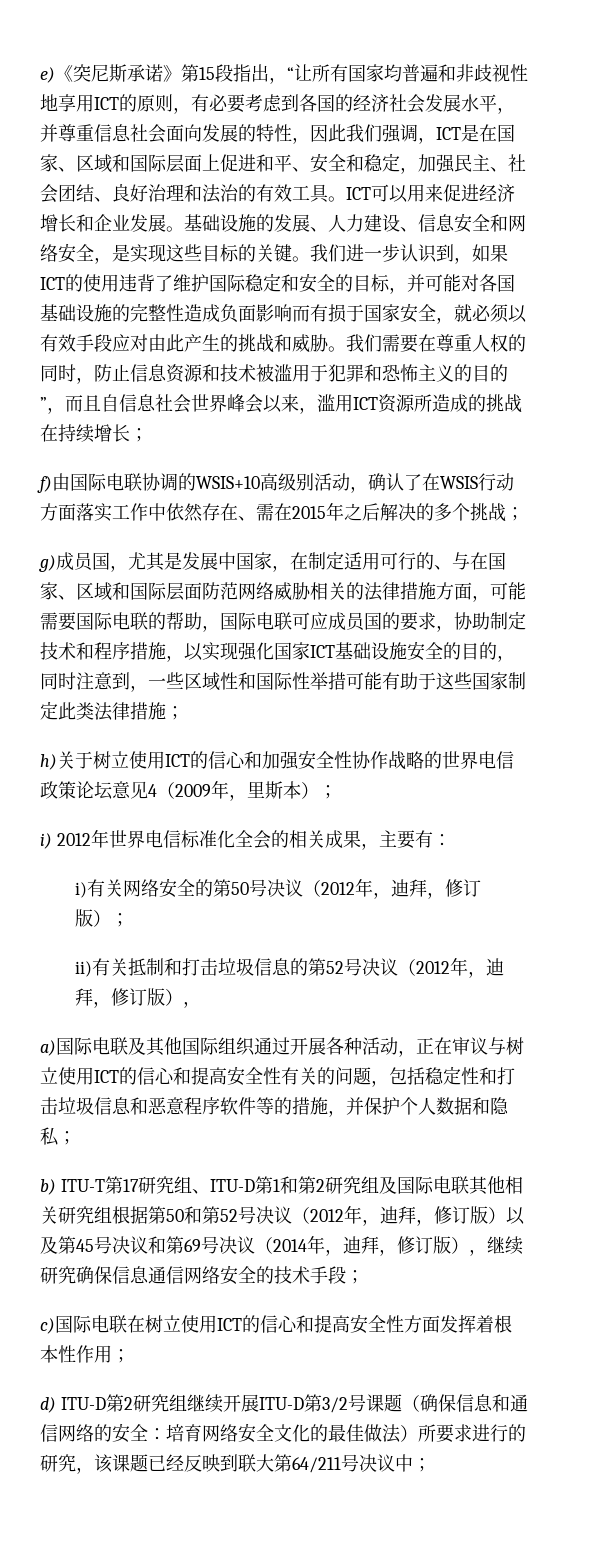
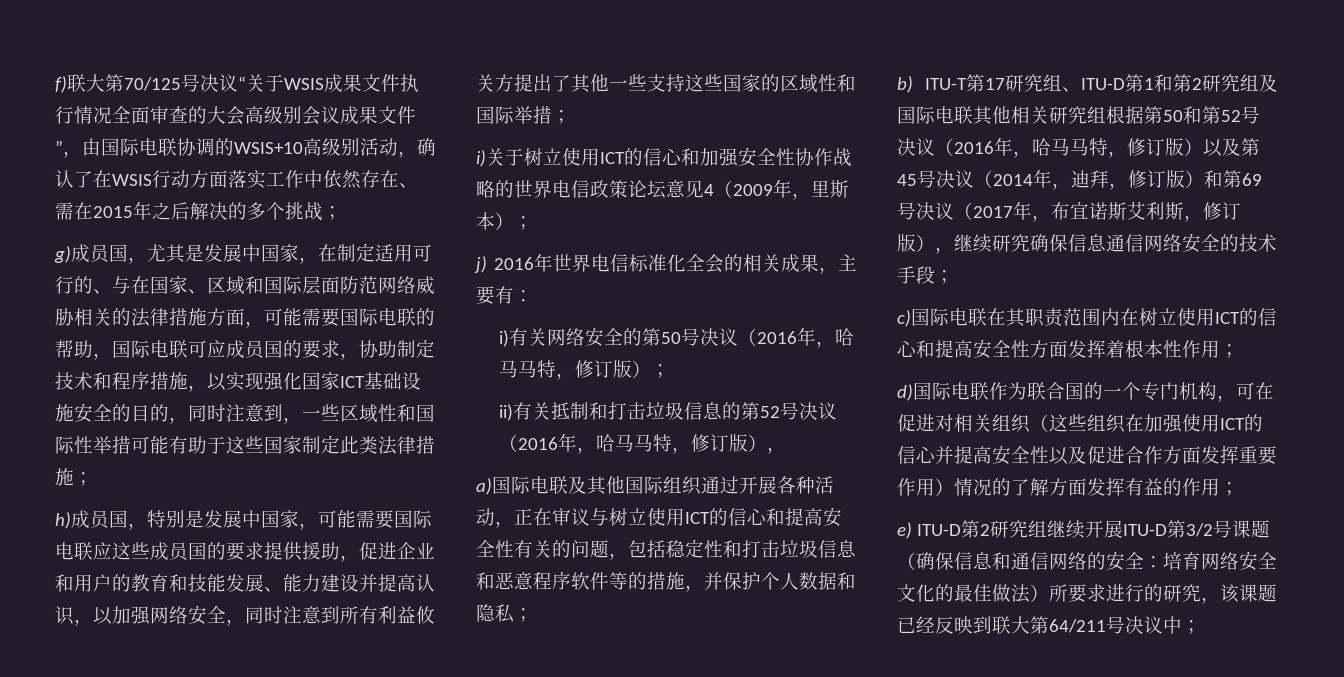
[40,64,528,84] [40,94,515,114] [40,124,515,144] [40,153,526,174] [40,184,515,203] [40,213,526,233] [40,243,508,264] [40,273,515,294] [40,303,527,324] [40,334,526,353] [40,364,508,384] [40,394,522,414] [40,424,148,443] [37,476,52,493] e)《突尼斯承诺》第15段指出，“让所有国家均普遍和非歧视性地享用ICT的原则，有必要考虑到各国的经济社会发展水平，并尊重信息社会面向发展的特性，因此我们强调，ICT是在国家、区域和国际层面上促进和平、安全和稳定，加强民主、社会团结、良好治理和法治的有效工具。ICT可以用来促进经济增长和企业发展。基础设施的发展、人力建设、信息安全和网络安全，是实现这些目标的关键。我们进一步认识到，如果ICT的使用违背了维护国际稳定和安全的目标，并可能对各国基础设施的完整性造成负面影响而有损于国家安全，就必须以有效手段应对由此产生的挑战和威胁。我们需要在尊重人权的同时，防止信息资源和技术被滥用于犯罪和恐怖主义的目的”，而且自信息社会世界峰会以来，滥用ICT资源所造成的挑战在持续增长； // f) -> [55,74,419,93] [55,106,416,125] [55,140,82,158] f)联大第70/125号决议“关于WSIS成果文件执行情况全面审查的大会高级别会议成果文件”，
(57, 762) none -> [71,510,432,530] [55,542,435,562] [55,574,435,592] [55,605,435,626] [476,74,856,93] [476,106,571,124] [476,150,486,167] 成员国，特别是发展中国家，可能需要国际电联应这些成员国的要求提供援助，促进企业和用户的教育和技能发展、能力建设并提高认识，以加强网络安全，同时注意到所有利益攸关方提出了其他一些支持这些国家的区域性和国际举措； // i)
[40,833,91,849] i) 2012 -> [474,256,534,273] j) 2016
[321,878,428,899] 2012年，迪拜 -> [757,327,855,348] [499,360,557,378] 2016年，哈马马特
[416,957,505,978] [75,988,94,1006] 2012年，迪拜 -> [518,433,673,454] 2016年，哈马马特
[310,1205,416,1226] 2012年，迪拜 -> [954,137,1108,158] 2016年，哈马马特
[148,1235,379,1256] 和第69号决议（2014年，迪拜 -> [974,169,1262,190] [897,201,1184,222] （2014年，迪拜，修订版）和第69号决议（2017年，布宜诺斯艾利斯
(145, 1324) none -> [1006,308,1139,327] 其职责范围内在
(56, 1405) none -> [913,382,1274,402] [897,414,1263,433] [897,445,1277,465] [897,477,1239,496] [897,522,912,539] 国际电联作为联合国的一个专门机构，可在促进对相关组织（这些组织在加强使用ICT的信心并提高安全性以及促进合作方面发挥重要作用）情况的了解方面发挥有益的作用； // e)

